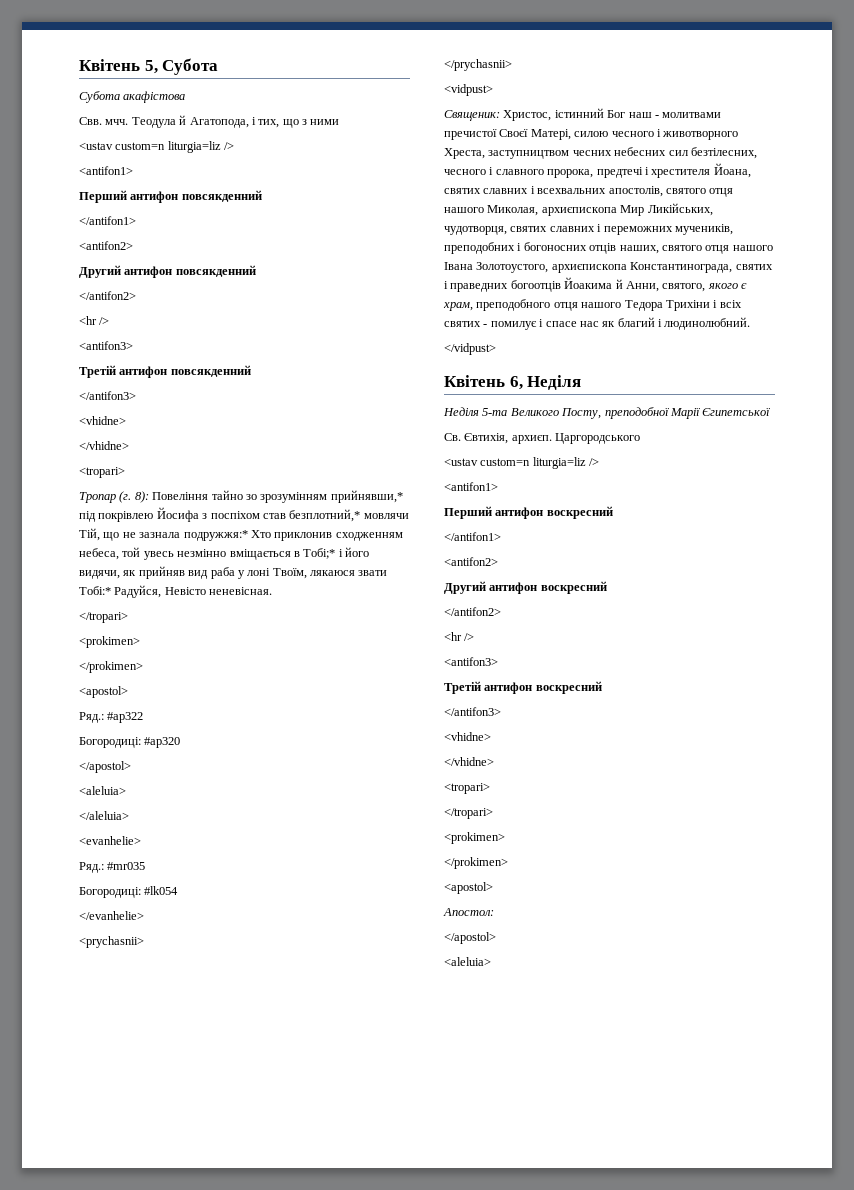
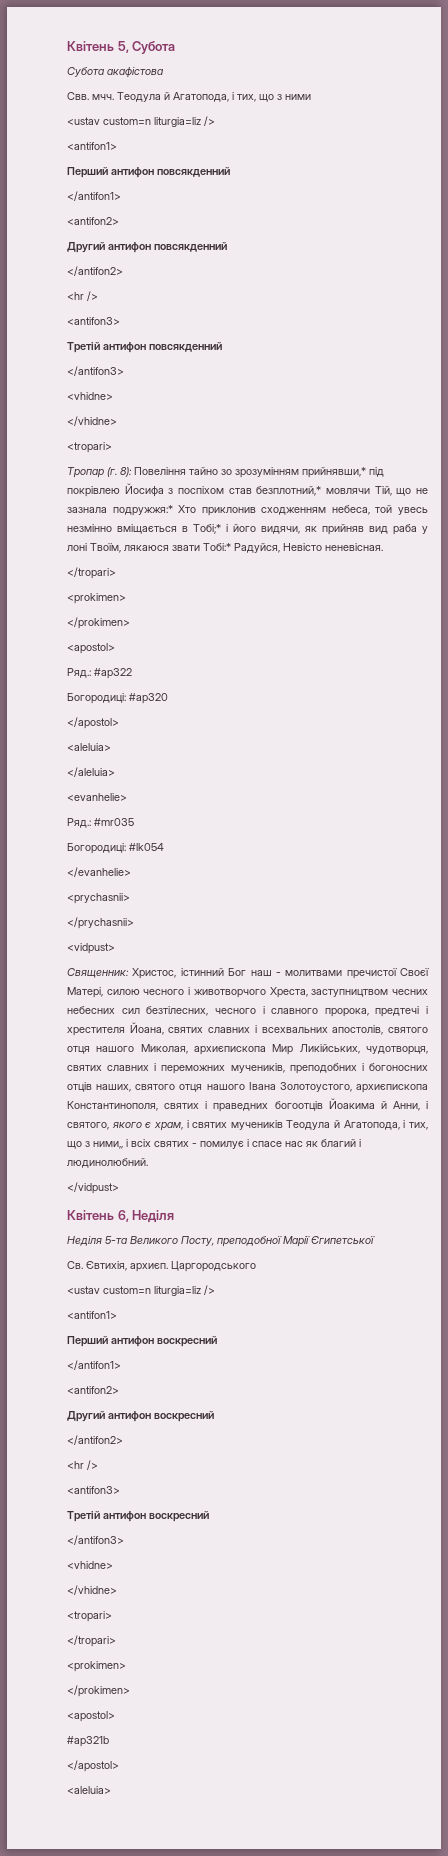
[444,110,500,121] Священик: -> [67,968,129,978] Священник:
[662,131,739,140] животворного -> [193,989,266,998] животворчого
[630,262,733,273] Константинограда, -> [67,1101,158,1111] Константинополя,
(659, 286) none -> [426,1101,428,1109] і
[476,299,710,311] преподобного отця нашого Тедора Трихіни -> [186,1120,428,1130] [67,1141,123,1149] і святих мучеників Теодула й Агатопода, і тих, що з ними,,
[443,908,494,916] Апостол: -> [67,1736,109,1747] #ap321b

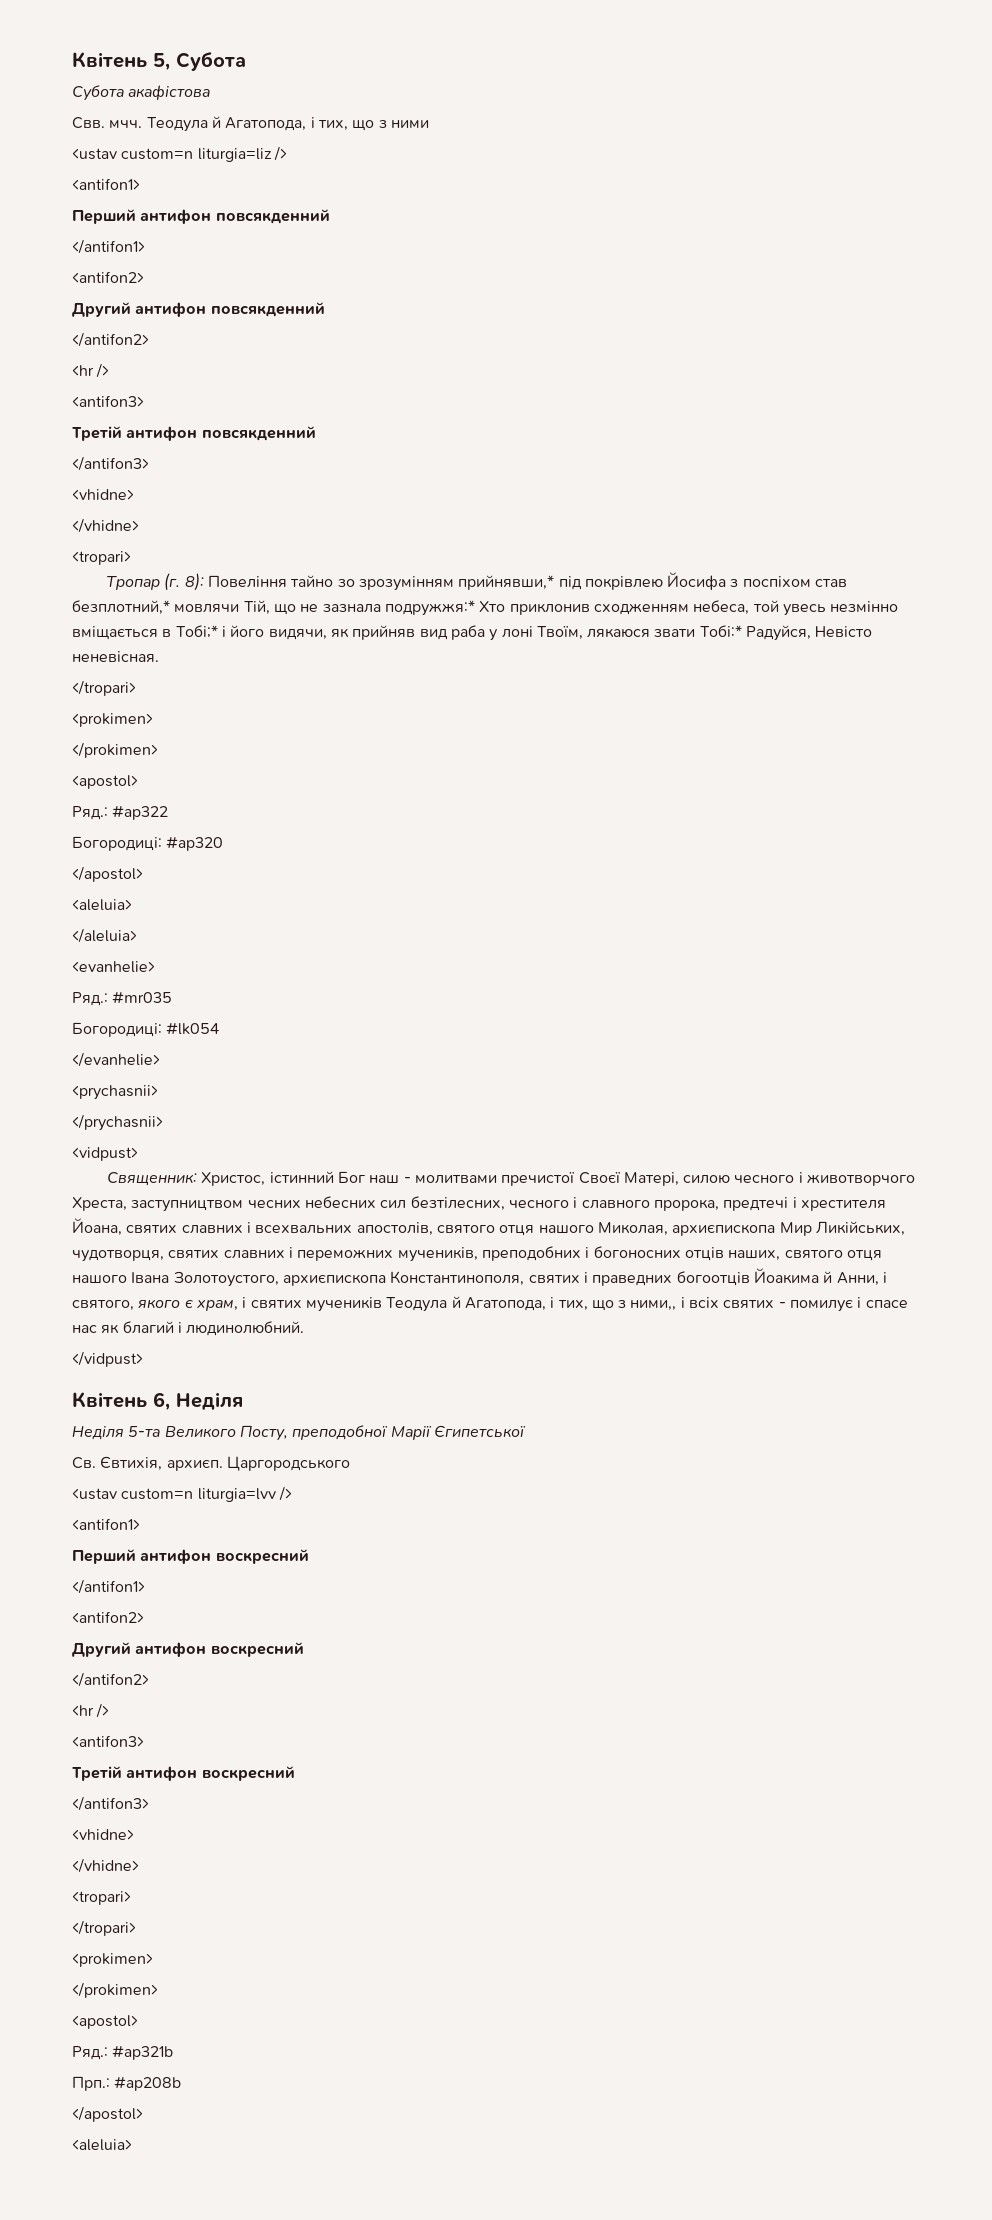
[154,1286,201,1296] liturgia=liz -> [197,1488,276,1502] liturgia=lvv
(115, 1716) none -> [72,2046,108,2060] Ряд.:
(109, 1741) none -> [72,2076,182,2091] // Прп.: #ap208b

